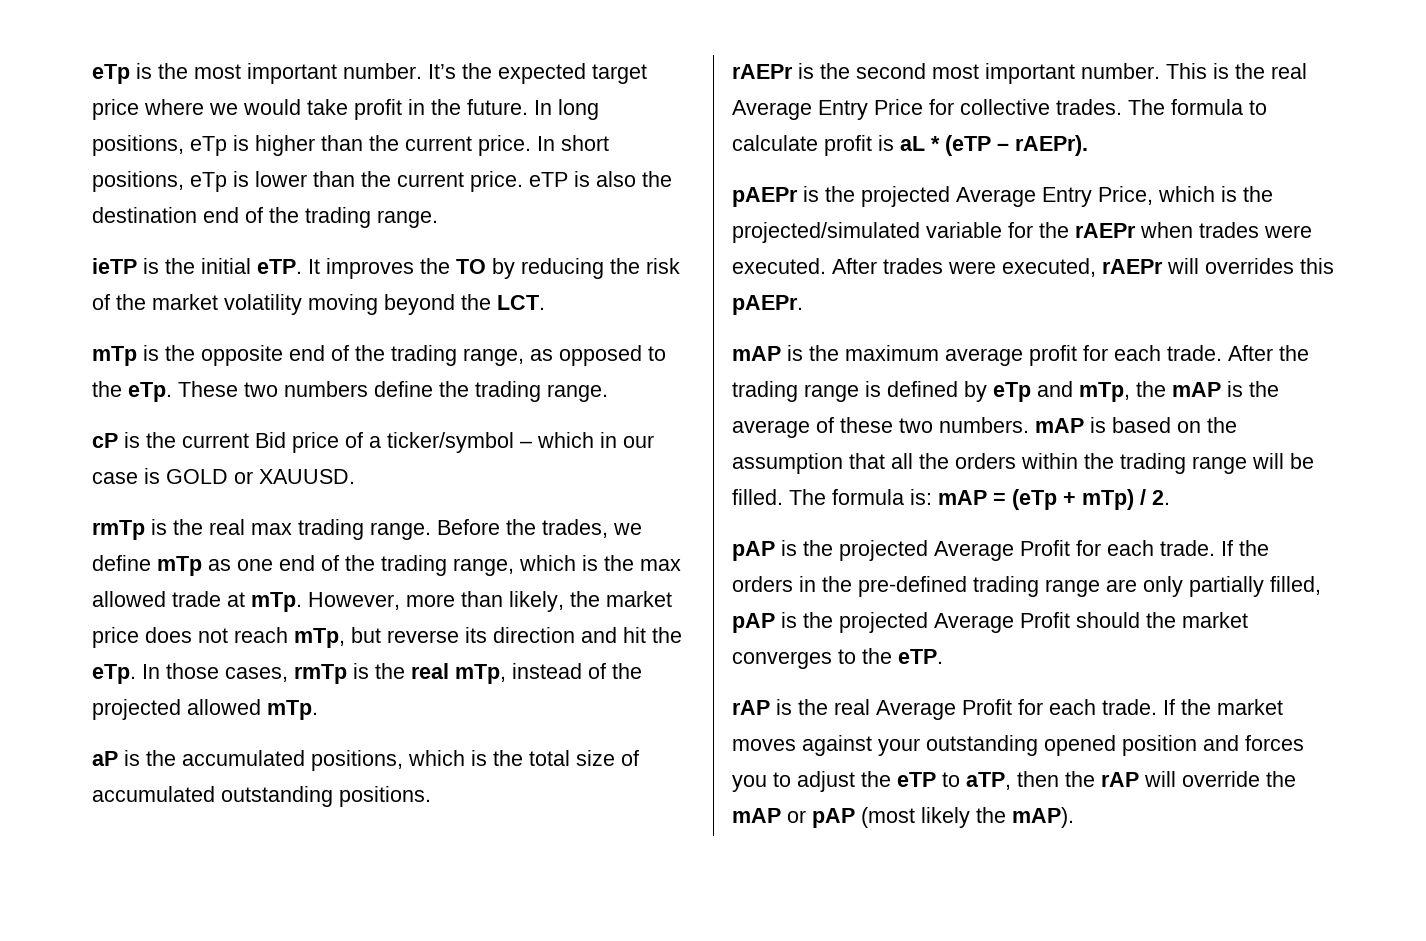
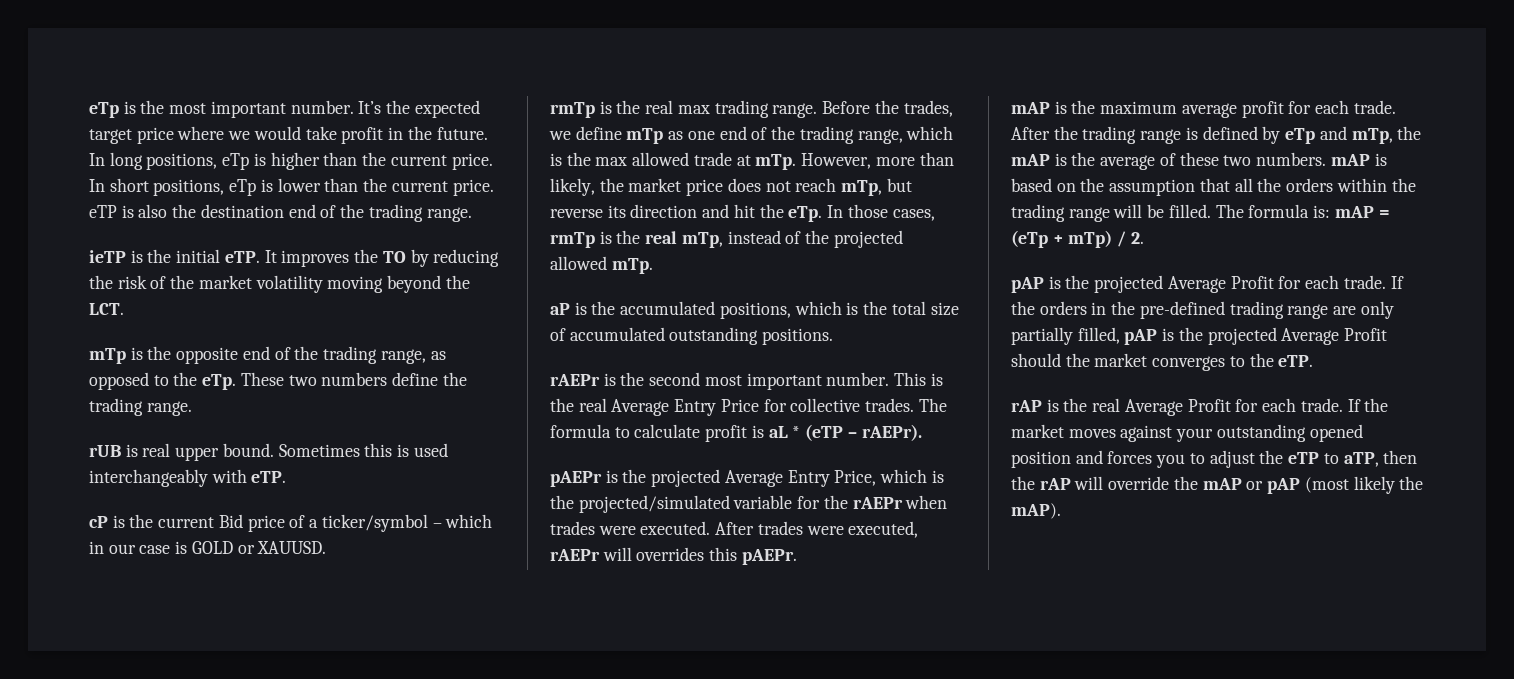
(608, 393) none -> [89,443,448,461] [89,469,287,487] // rUB is real upper bound. Sometimes this is used interchangeably with eTP.

